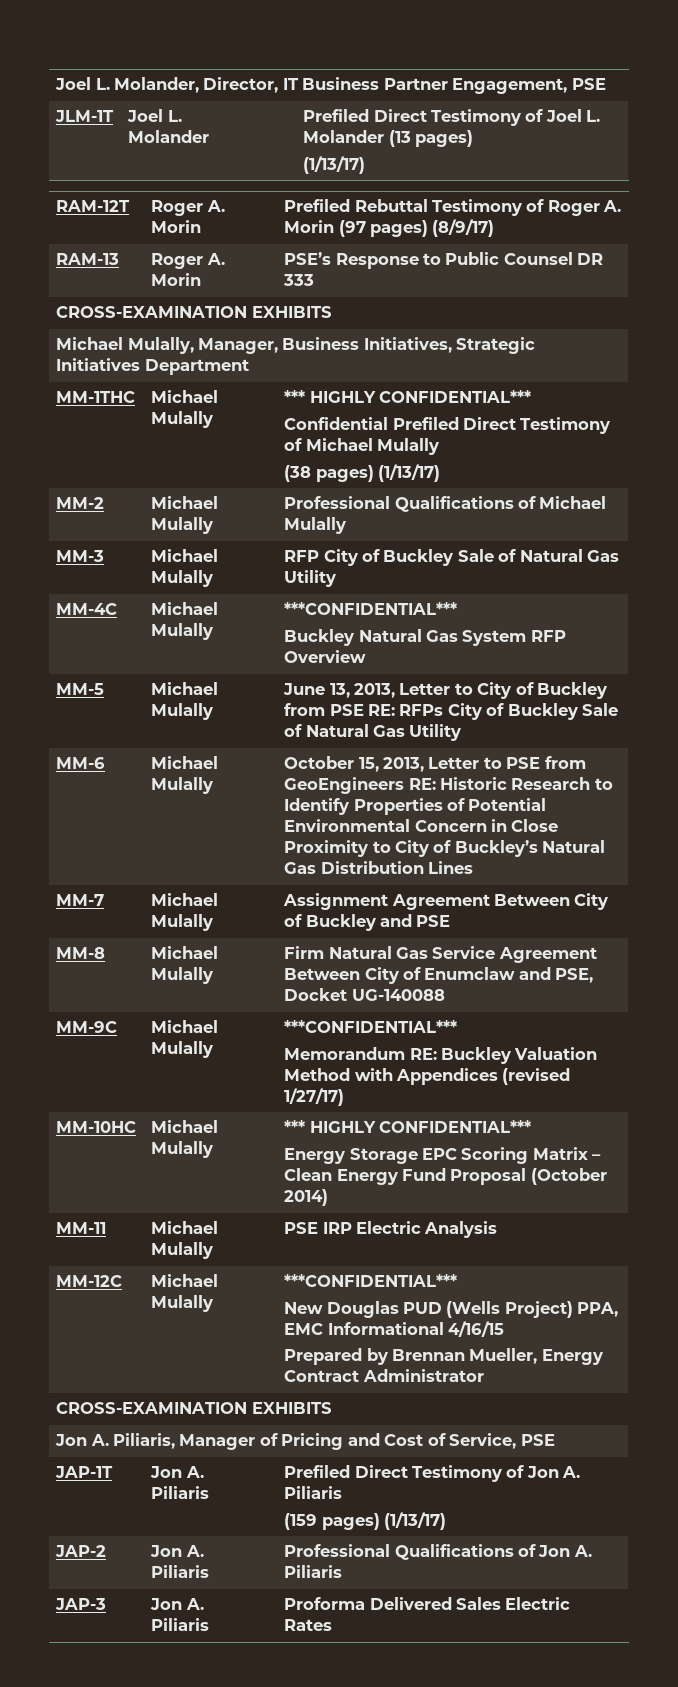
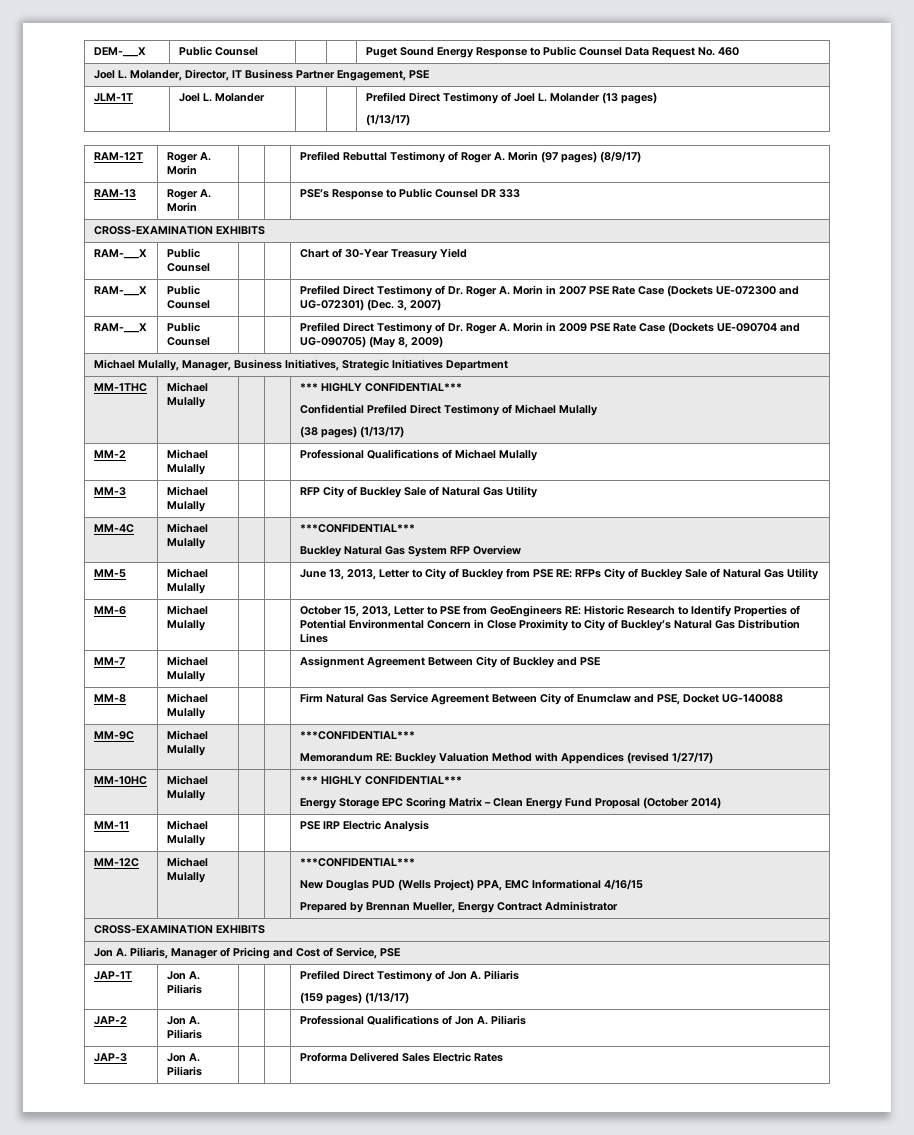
(55, 83) none -> [93,47,146,57] [178,46,258,56] [365,46,739,58] DEM-___X | Public Counsel | | | Puget Sound Energy Response to Public Counsel Data Request No. 460 //
(332, 312) none -> [93,249,147,259] [166,248,200,258] [166,263,210,272] [299,248,467,260] [93,286,147,296] [166,285,200,295] [166,300,210,309] [299,285,799,297] [299,299,441,311] [93,323,147,333] [166,322,200,332] [166,337,210,346] [299,322,800,334] [299,336,443,348] // RAM-___X | Public Counsel | | | Chart of 30-Year Treasury Yield // RAM-___X | Public Counsel | | | Prefiled Direct Testimony of Dr. Roger A. Morin in 2007 PSE Rate Case (Dockets UE-072300 and UG-072301) (Dec. 3, 2007) // RAM-___X | Public Counsel | | | Prefiled Direct Testimony of Dr. Roger A. Morin in 2009 PSE Rate Case (Dockets UE-090704 and UG-090705) (May 8, 2009)

